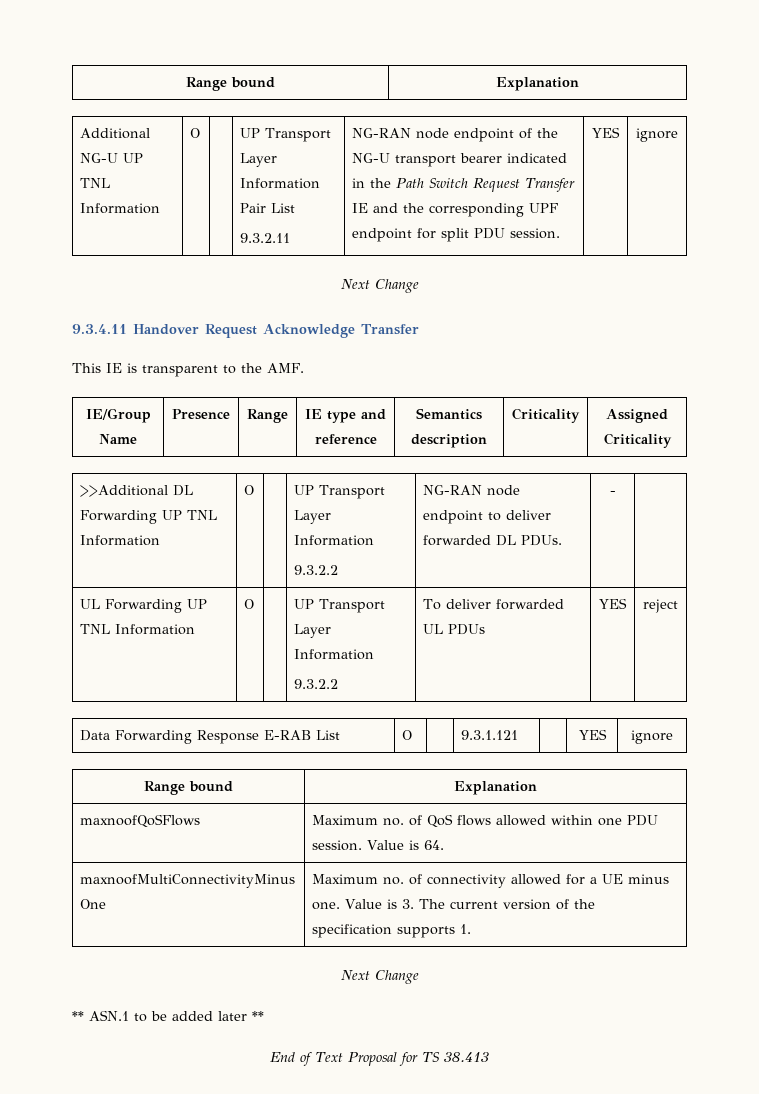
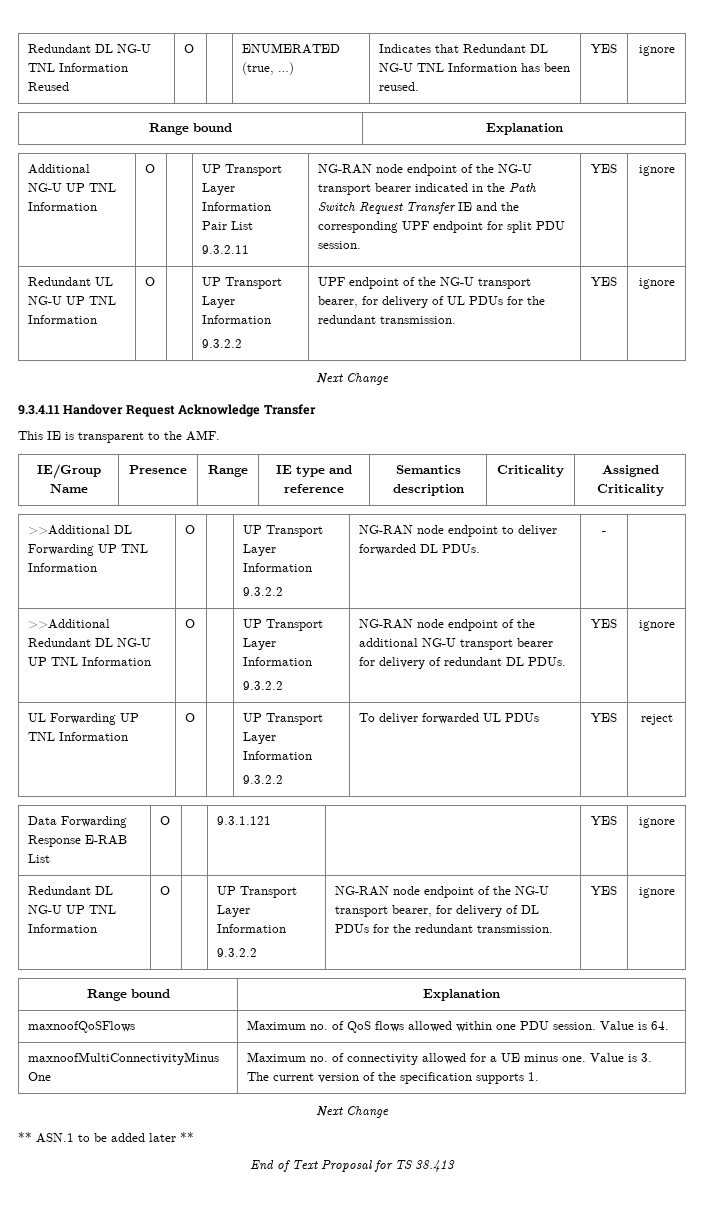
(186, 84) none -> [28,44,152,53] [28,63,129,72] [28,82,70,91] [184,44,195,53] [242,43,341,54] [242,62,295,75] [379,44,549,53] [379,63,571,72] [379,82,420,91] [591,44,617,53] [638,45,675,56] Redundant DL NG-U TNL Information Reused | O | | ENUMERATED (true, …) | Indicates that Redundant DL NG-U TNL Information has been reused. | YES | ignore //
(678, 135) none -> [28,277,114,286] [28,296,117,305] [28,315,98,324] [145,277,156,286] [202,277,283,289] [202,296,236,308] [202,315,272,324] [202,339,243,348] [318,277,532,289] [318,296,546,308] [318,315,457,324] [591,277,617,286] [638,278,675,289] // Redundant UL NG-U UP TNL Information | O | | UP Transport Layer Information // 9.3.2.2 | UPF endpoint of the NG-U transport bearer, for delivery of UL PDUs for the redundant transmission. | YES | ignore
(616, 493) none -> [28,619,111,629] [28,638,152,647] [28,657,152,666] [185,619,196,628] [243,619,324,631] [243,638,277,650] [243,657,313,666] [243,681,284,690] [359,619,536,631] [359,638,554,650] [359,657,567,669] [591,619,617,628] [638,620,675,631] // >>Additional Redundant DL NG-U UP TNL Information | O | | UP Transport Layer Information // 9.3.2.2 | NG-RAN node endpoint of the additional NG-U transport bearer for delivery of redundant DL PDUs. | YES | ignore
(673, 737) none -> [28,886,114,895] [28,905,117,914] [28,924,98,933] [160,886,171,895] [217,886,298,898] [217,905,251,917] [217,924,287,933] [217,948,258,957] [335,886,550,898] [335,905,540,917] [335,924,554,933] [591,886,617,895] [638,887,675,898] // Redundant DL NG-U UP TNL Information | O | | UP Transport Layer Information // 9.3.2.2 | NG-RAN node endpoint of the NG-U transport bearer, for delivery of DL PDUs for the redundant transmission. | YES | ignore

